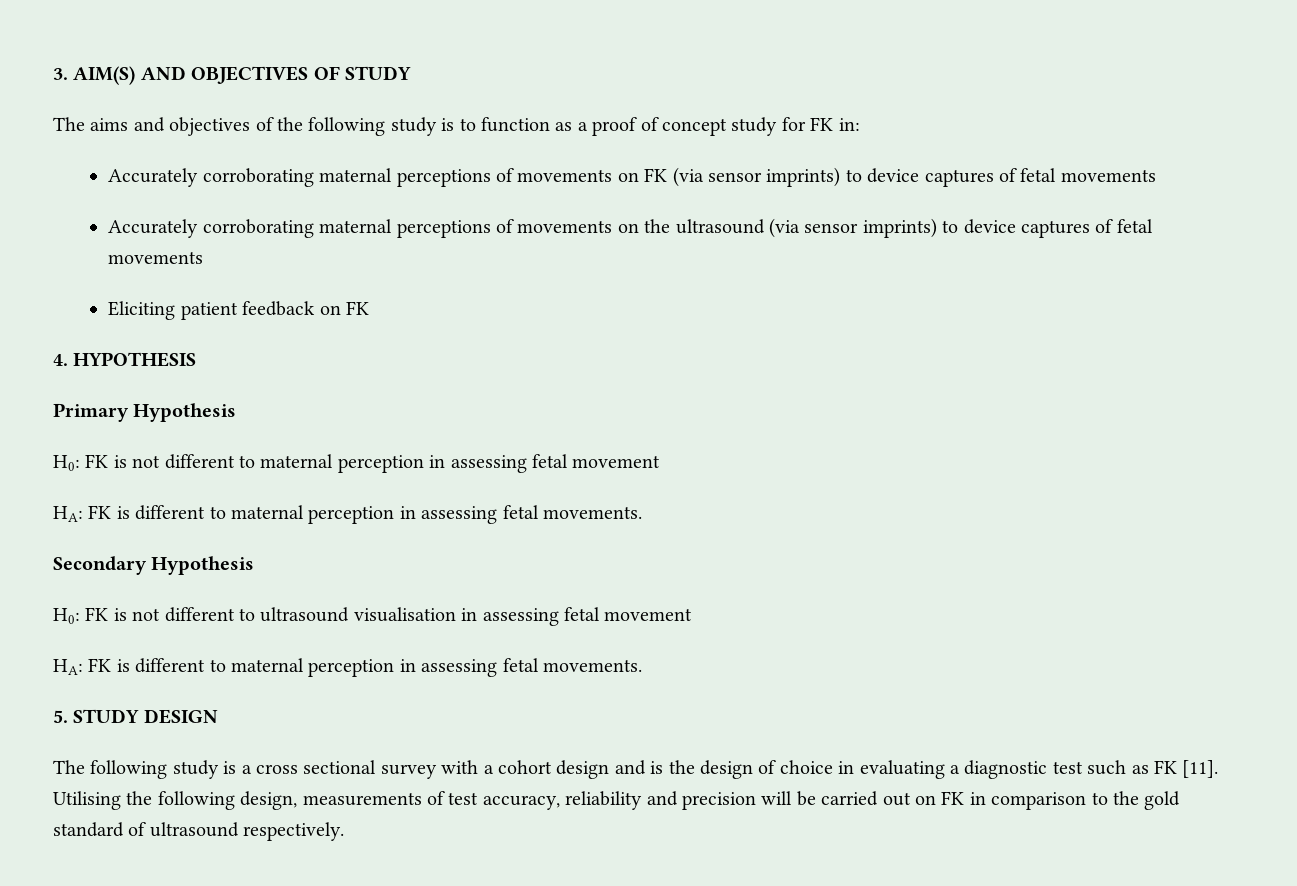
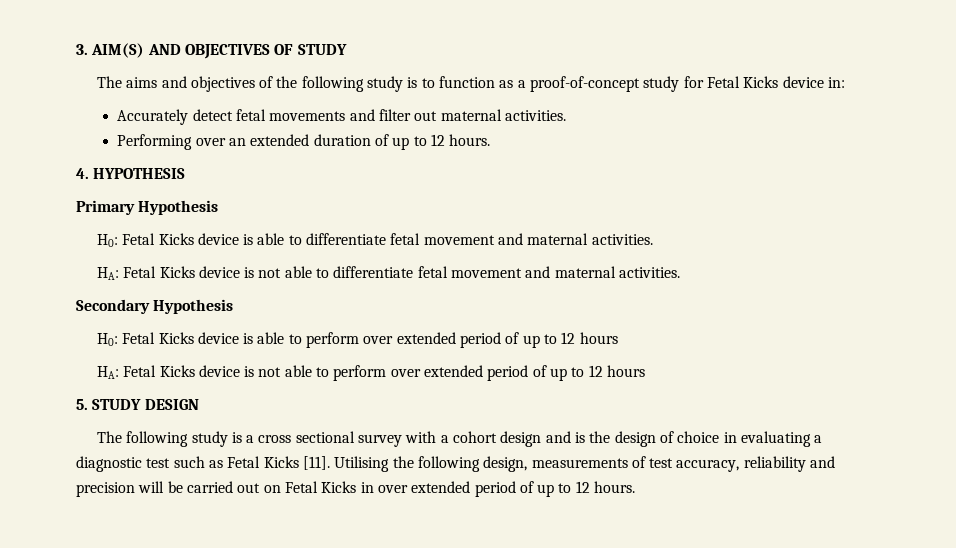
[592,117,860,136] [108,167,1156,187] [108,218,1153,238] [108,251,204,264] [108,301,369,320] proof of concept study for FK in: // Accurately corroborating maternal perceptions of movements on FK (via sensor imprints) to device captures of fetal movements // Accurately corroborating maternal perceptions of movements on the ultrasound (via sensor imprints) to device captures of fetal movements // Eliciting patient feedback on FK -> [530,76,845,92] [117,109,566,125] [117,134,491,150] proof-of-concept study for Fetal Kicks device in: // Accurately detect fetal movements and filter out maternal activities. // Performing over an extended duration of up to 12 hours.
[85,454,661,473] [53,505,642,524] [53,556,255,575] [53,607,693,626] [53,658,642,677] FK is not different to maternal perception in assessing fetal movement // HA: FK is different to maternal perception in assessing fetal movements. // Secondary Hypothesis // H0: FK is not different to ultrasound visualisation in assessing fetal movement // HA: FK is different to maternal perception in assessing fetal movements. -> [122,233,653,245] [96,266,681,280] [76,299,234,314] [96,332,618,348] [96,365,645,381] Fetal Kicks device is able to differentiate fetal movement and maternal activities. // HA: Fetal Kicks device is not able to differentiate fetal movement and maternal activities. // Secondary Hypothesis // H0: Fetal Kicks device is able to perform over extended period of up to 12 hours // HA: Fetal Kicks device is not able to perform over extended period of up to 12 hours
[1154,760,1177,774] FK -> [227,456,299,468] Fetal Kicks
[941,791,1181,810] [53,822,345,841] FK in comparison to the gold standard of ultrasound respectively. -> [284,481,636,497] Fetal Kicks in over extended period of up to 12 hours.

